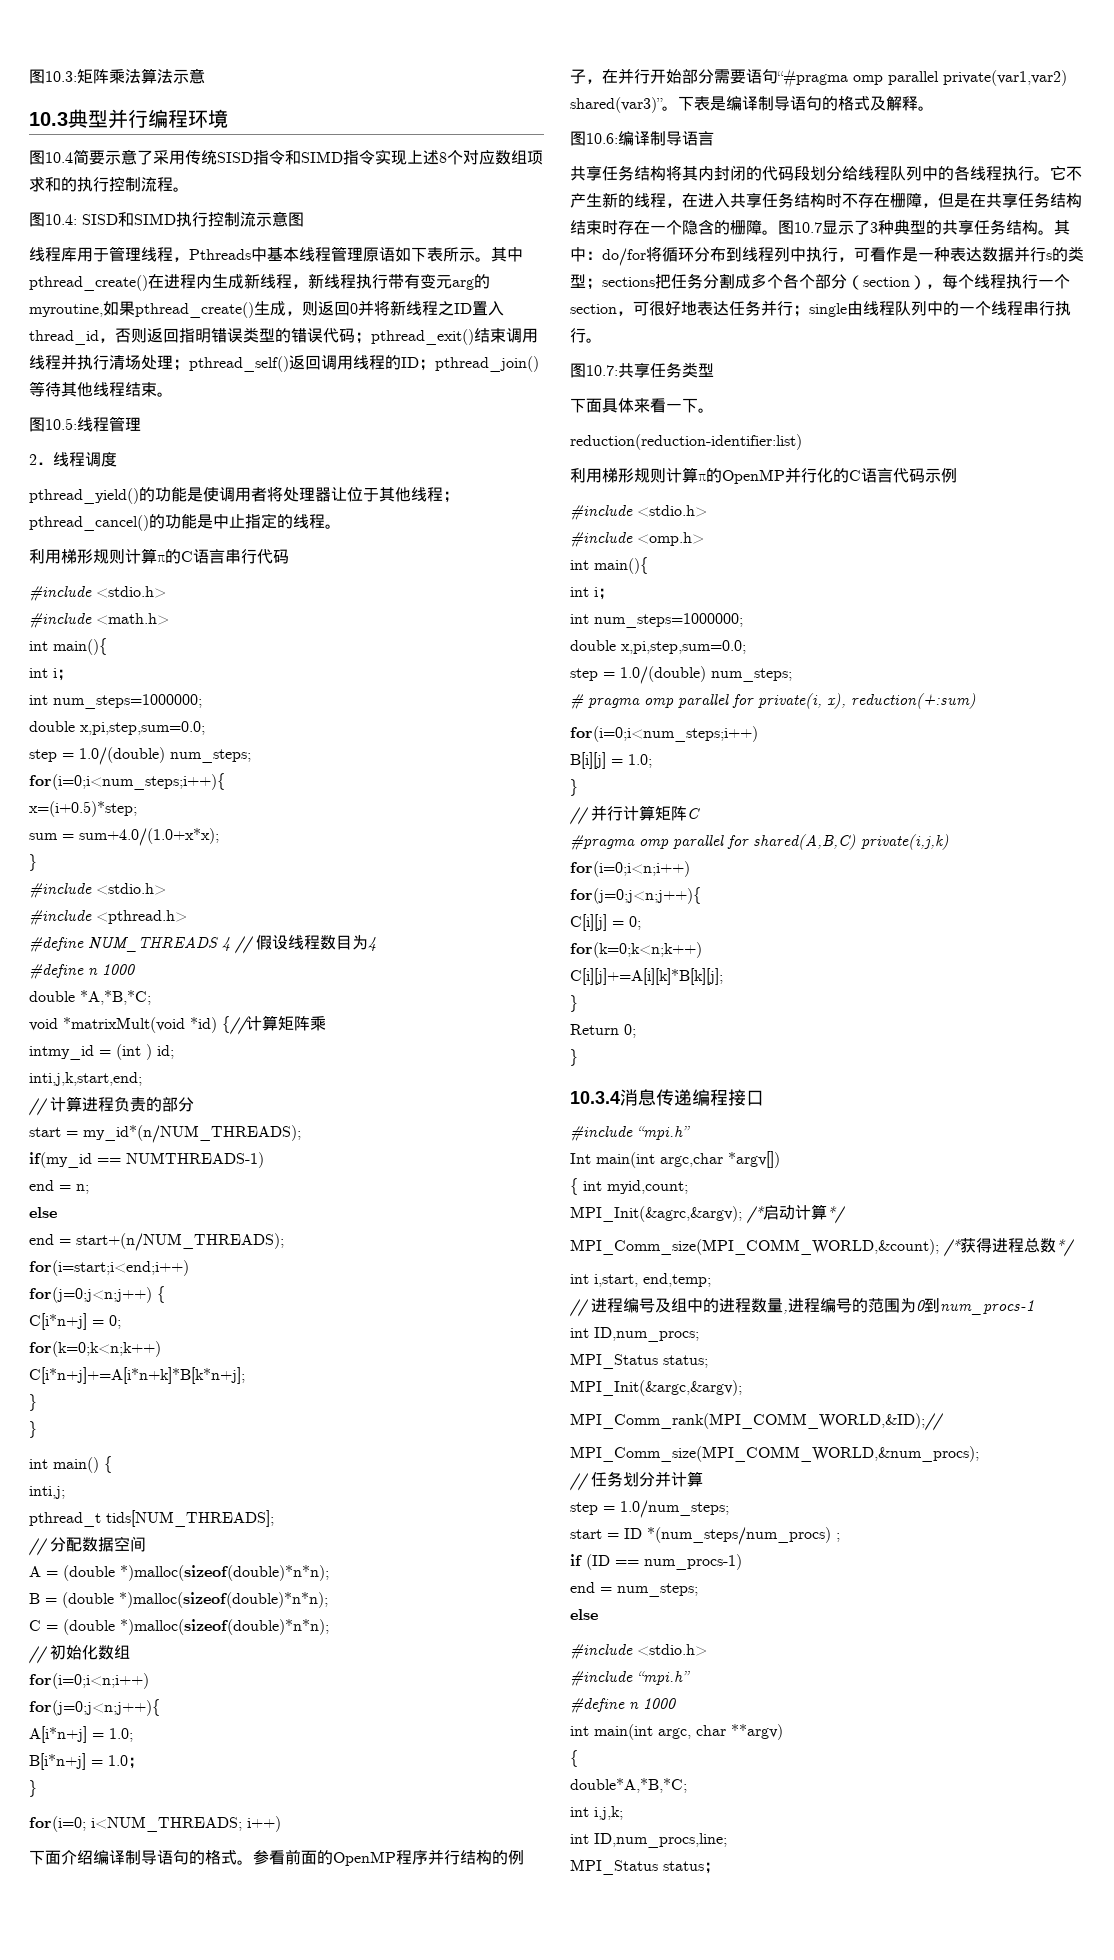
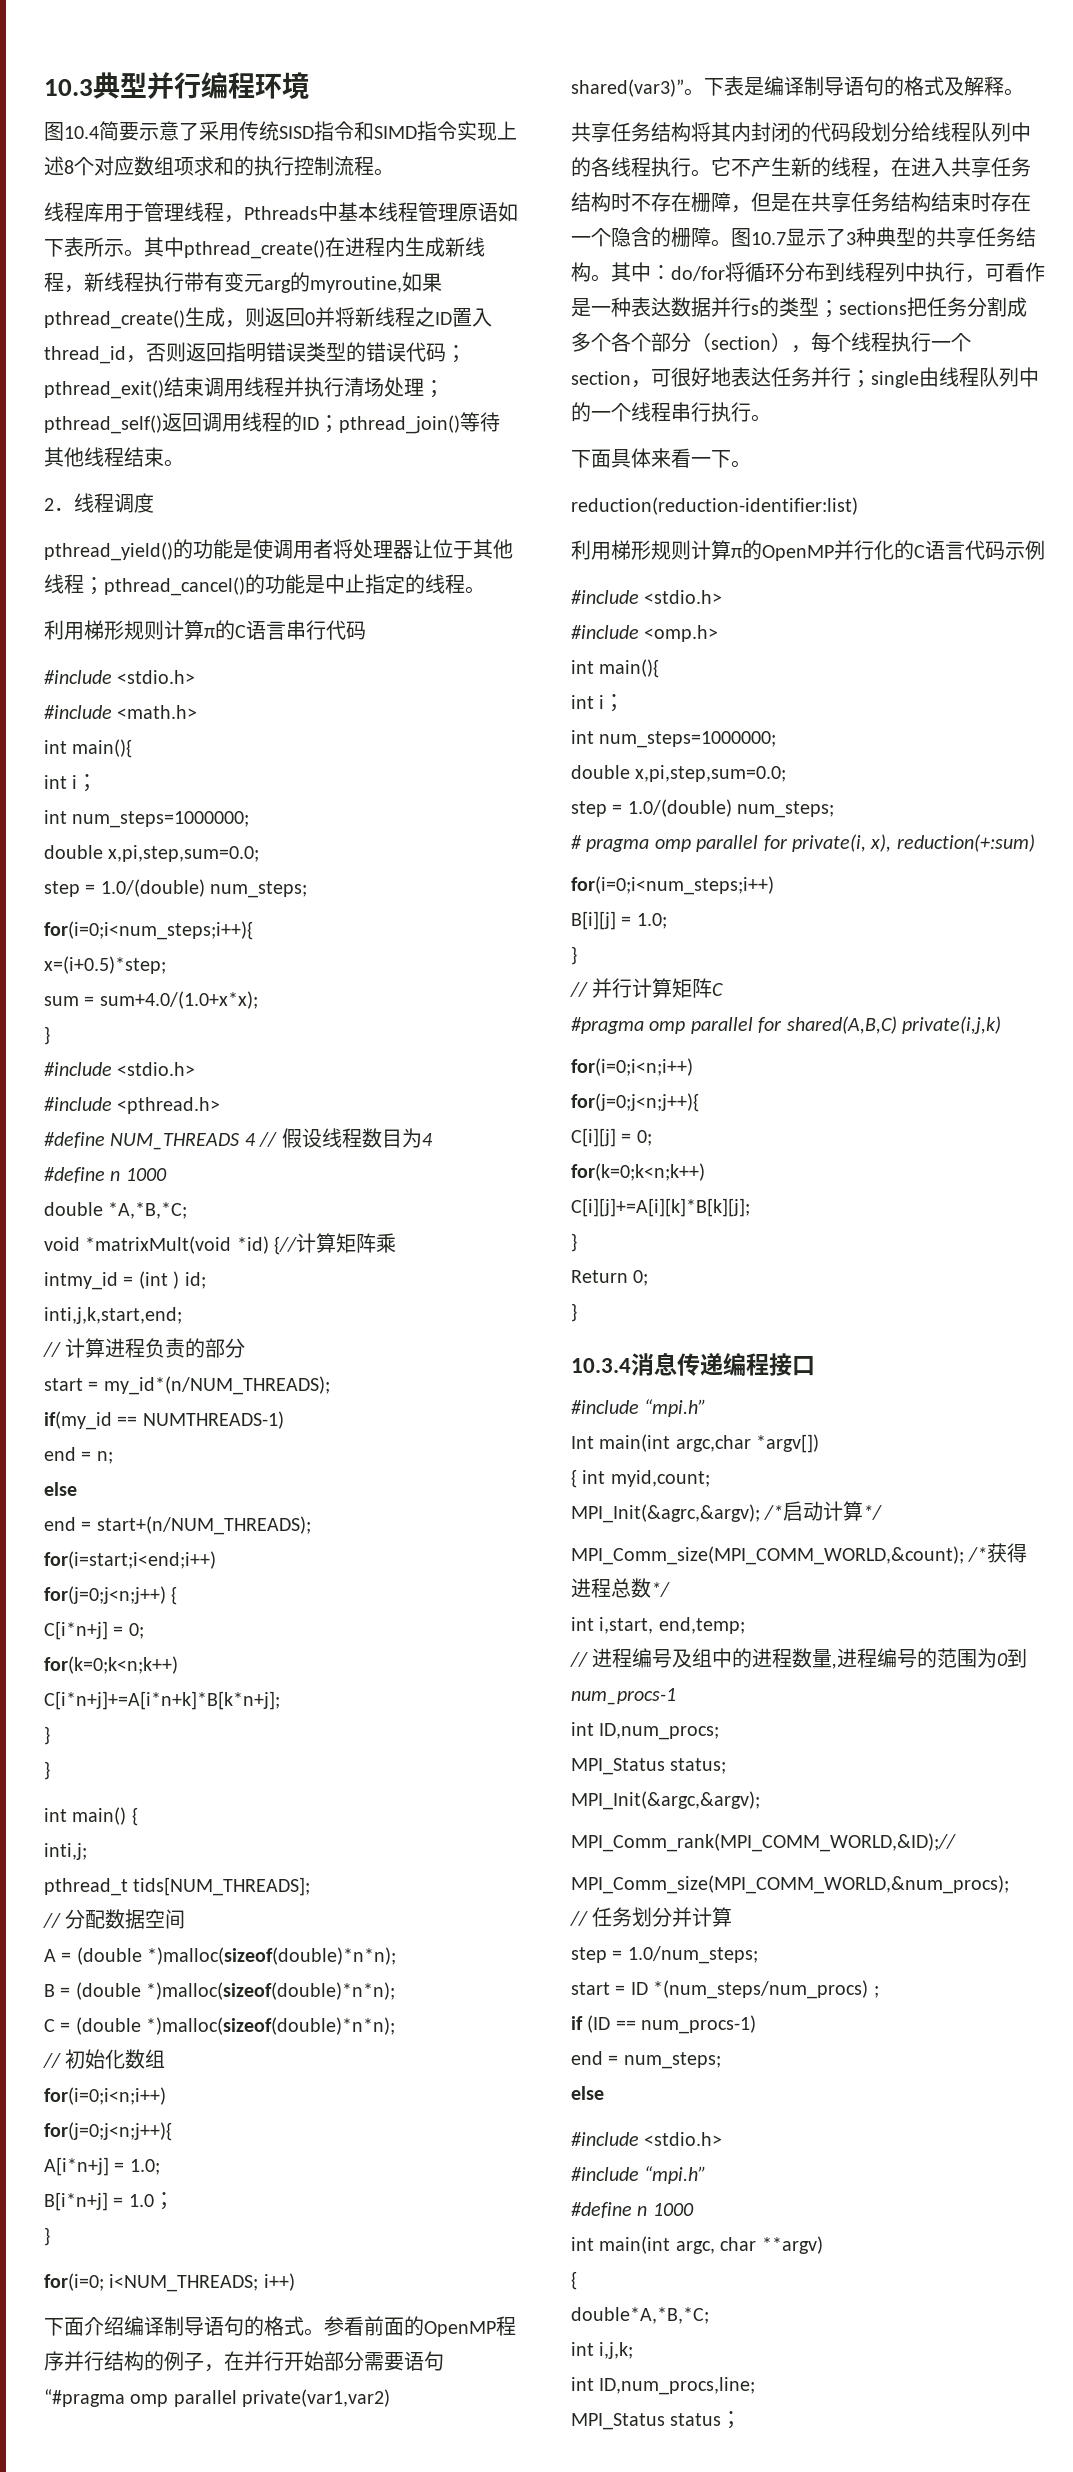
[29,68,205,84] 图10.3:矩阵乘法算法示意 // -> (44, 87) none
[29,211,304,227] // 图10.4: SISD和SIMD执行控制流示意图 -> (394, 172) none
[29,416,141,432] // 图10.5:线程管理 -> (184, 463) none
[570,131,714,146] // 图10.6:编译制导语言 -> (1024, 92) none
[570,362,714,378] // 图10.7:共享任务类型 -> (771, 418) none

